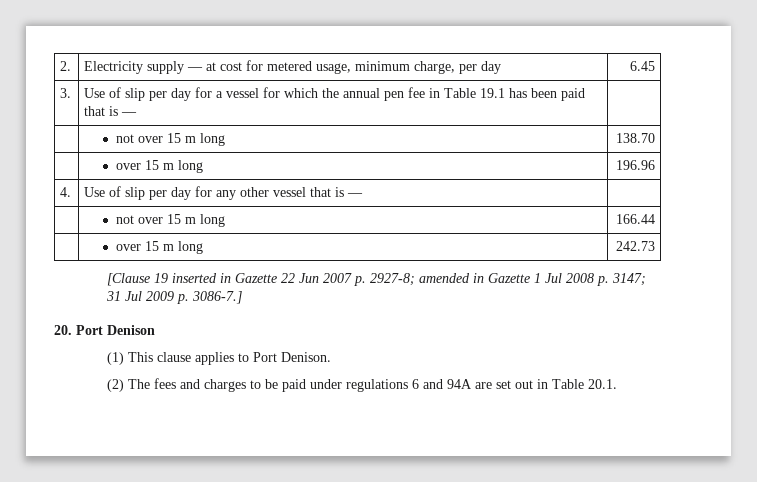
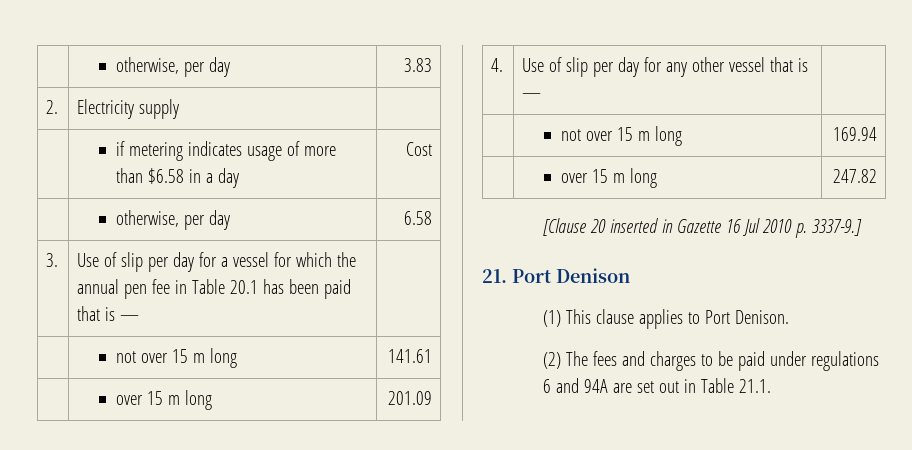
(60, 66) none -> [115,57,230,77] [403,58,432,72] | otherwise, per day | 3.83 //
[187,60,502,74] [629,61,655,71] — at cost for metered usage, minimum charge, per day | 6.45 -> [115,141,336,161] [115,168,239,188] [405,142,432,156] [115,210,230,230] [403,211,432,225] | // | if metering indicates usage of more than $6.58 in a day | Cost // | otherwise, per day | 6.58
[480,88,506,98] 19.1 -> [230,280,259,294] 20.1
[615,133,655,143] [115,160,203,173] [615,160,655,170] 138.70 // | over 15 m long | 196.96 -> [387,349,432,363] [115,390,212,410] [387,391,432,405] 141.61 // | over 15 m long | 201.09
[615,214,655,224] [115,241,203,254] [615,241,655,251] 166.44 // | over 15 m long | 242.73 -> [832,127,877,141] [560,168,657,188] [832,169,877,183] 169.94 // | over 15 m long | 247.82
[153,273,168,283] 19 -> [589,219,606,233] 20
[280,273,646,286] [105,291,242,304] [54,325,72,335] 22 Jun 2007 p. 2927-8; amended in Gazette 1 Jul 2008 p. 3147; 31 Jul 2009 p. 3086-7.] // 20. -> [725,218,862,238] [482,269,507,283] 16 Jul 2010 p. 3337-9.] // 21.
[587,379,617,389] 20.1. -> [738,379,771,393] 21.1.

